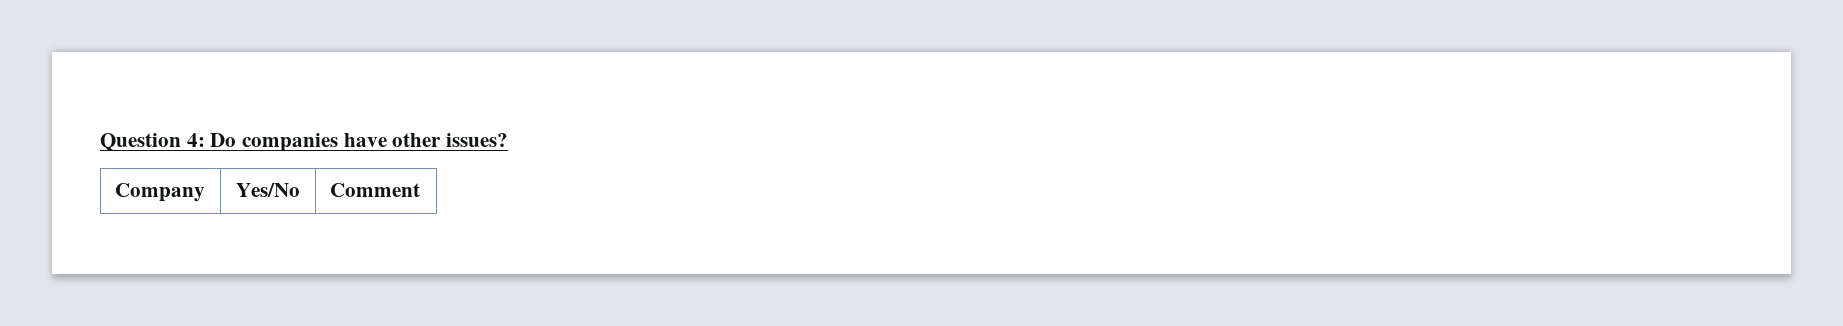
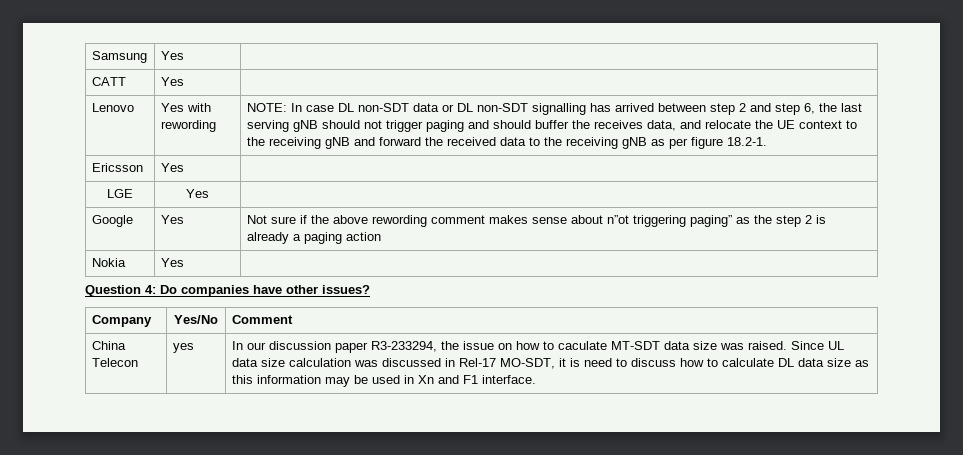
(100, 142) none -> [91,51,147,63] [160,51,184,60] [91,77,126,86] [160,77,184,86] [91,103,134,112] [160,103,211,112] [160,120,216,132] [246,103,862,115] [246,120,857,132] [246,137,767,149] [91,163,143,172] [160,163,184,172] [107,189,133,198] [186,189,209,198] [91,215,133,227] [160,215,184,224] [246,215,826,227] [246,232,381,244] [91,258,126,267] [160,258,184,267] Samsung | Yes | // CATT | Yes | // Lenovo | Yes with rewording | NOTE: In case DL non-SDT data or DL non-SDT signalling has arrived between step 2 and step 6, the last serving gNB should not trigger paging and should buffer the receives data, and relocate the UE context to the receiving gNB and forward the received data to the receiving gNB as per figure 18.2-1. // Ericsson | Yes | // LGE | Yes | // Google | Yes | Not sure if the above rewording comment makes sense about n”ot triggering paging” as the step 2 is already a paging action // Nokia | Yes | //
(420, 190) none -> [91,341,126,350] [91,358,138,367] [172,343,194,353] [231,341,844,353] [231,358,869,369] [231,375,536,387] // China Telecon | yes | In our discussion paper R3-233294, the issue on how to caculate MT-SDT data size was raised. Since UL data size calculation was discussed in Rel-17 MO-SDT, it is need to discuss how to calculate DL data size as this information may be used in Xn and F1 interface.

